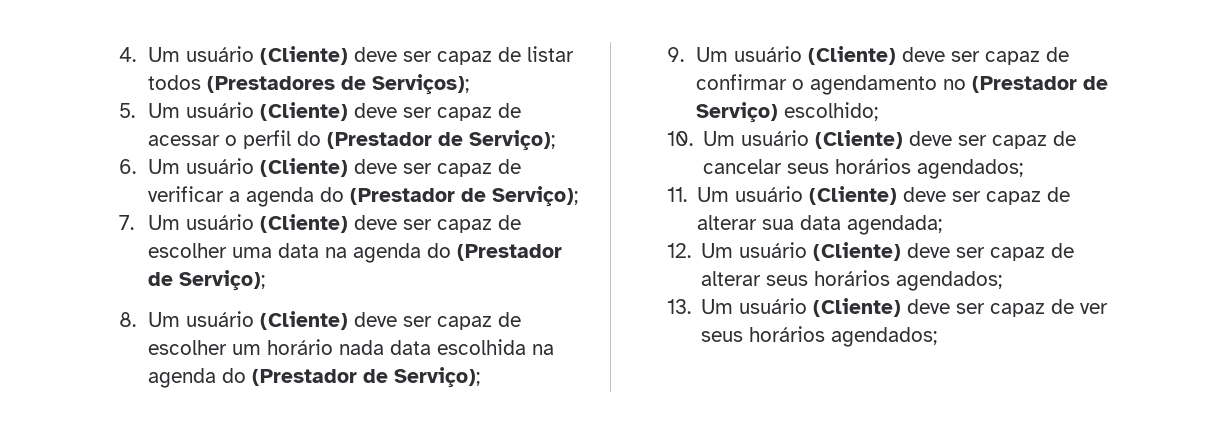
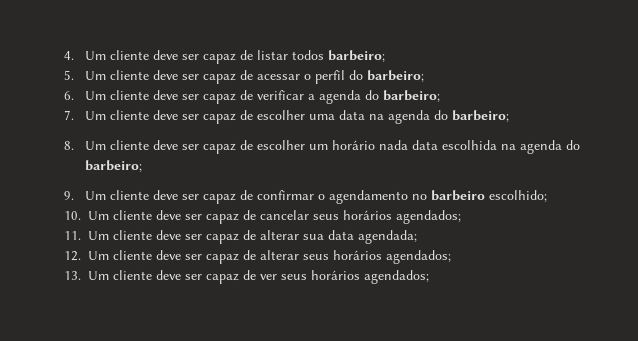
[186,46,349,65] usuário (Cliente) -> [109,50,149,60] cliente
[207,74,470,95] (Prestadores de Serviços); -> [327,50,385,62] barbeiro;
[186,102,349,121] usuário (Cliente) -> [109,70,149,80] cliente
[327,130,556,151] (Prestador de Serviço); -> [366,70,424,82] barbeiro;
[186,158,349,177] usuário (Cliente) -> [109,90,149,100] cliente
[350,186,579,207] (Prestador de Serviço); -> [382,90,440,102] barbeiro;
[186,214,349,233] usuário (Cliente) -> [109,110,149,120] cliente
[457,244,563,261] [148,270,266,291] (Prestador de Serviço); -> [451,110,509,122] barbeiro;
[186,311,349,330] usuário (Cliente) -> [109,140,149,150] cliente
[252,367,481,388] (Prestador de Serviço); -> [84,160,142,172] barbeiro;
[734,46,897,65] usuário (Cliente) -> [109,190,149,200] cliente
[972,76,1109,93] [696,102,779,123] (Prestador de Serviço) -> [430,190,485,201] barbeiro
[741,130,904,149] usuário (Cliente) -> [112,210,152,220] cliente
[735,186,898,205] usuário (Cliente) -> [112,230,152,240] cliente
[739,242,902,261] usuário (Cliente) -> [112,250,152,260] cliente
[739,298,902,317] usuário (Cliente) -> [112,270,152,280] cliente

